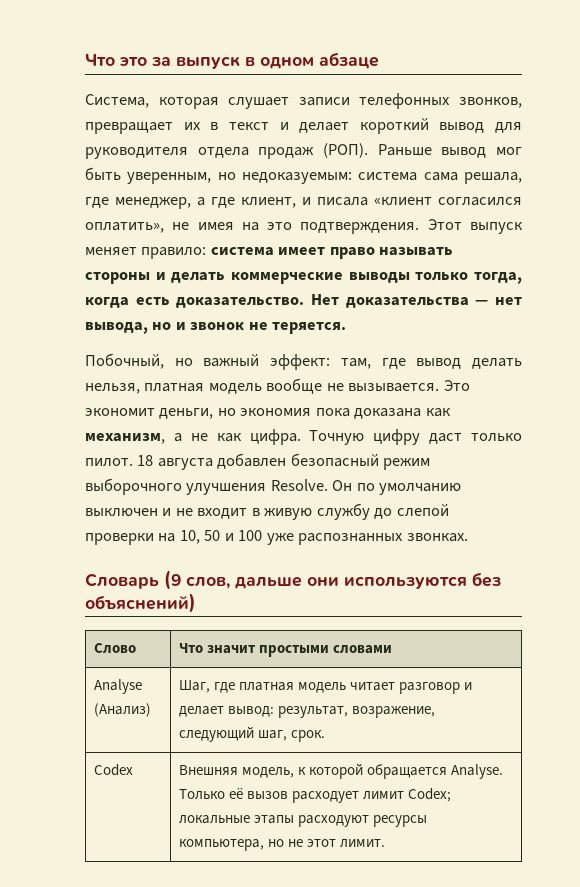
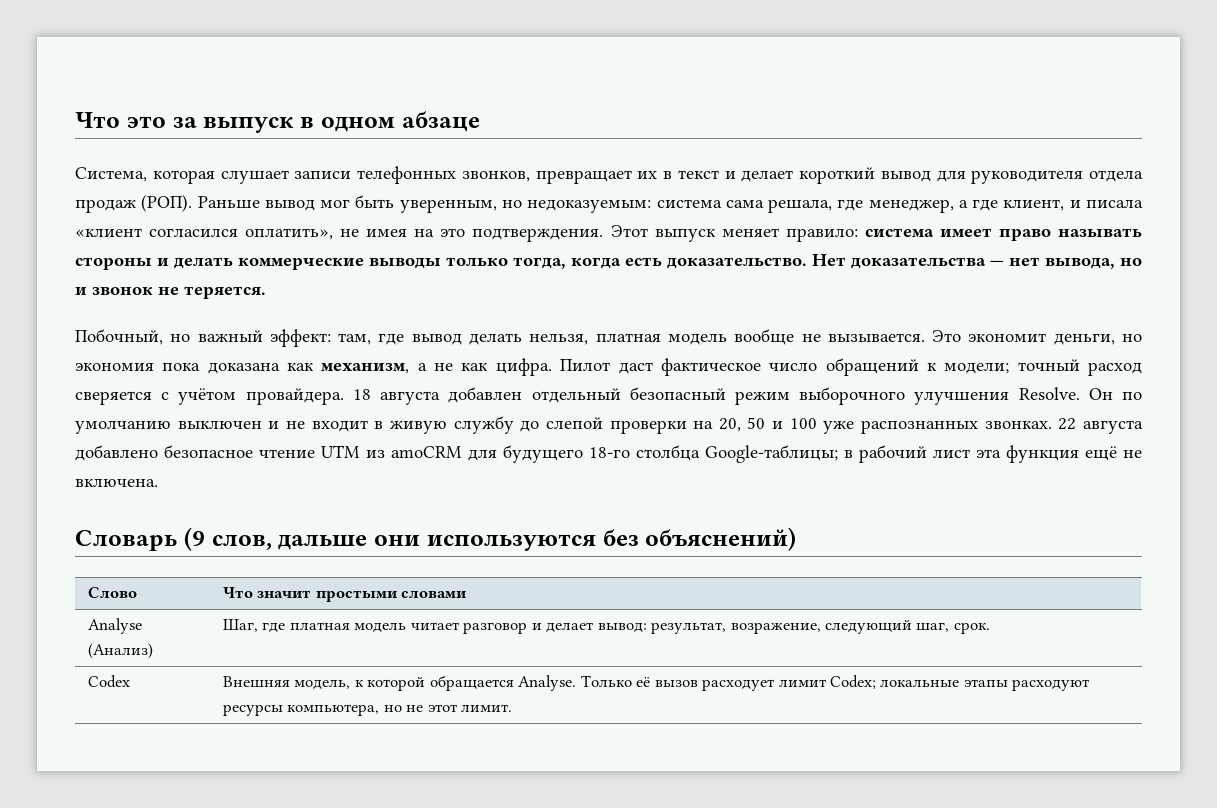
[309,429,522,445] [85,458,133,467] Точную цифру даст только пилот. -> [560,358,1143,376] [75,388,344,405] Пилот даст фактическое число обращений к модели; точный расход сверяется с учётом провайдера.
(287, 461) none -> [531,388,621,403] отдельный
[179,530,200,544] 10, -> [718,418,741,432] 20,
(468, 537) none -> [1058,418,1143,434] [75,445,1142,463] [75,478,158,487] 22 августа добавлено безопасное чтение UTM из amoCRM для будущего 18-го столбца Google-таблицы; в рабочий лист эта функция ещё не включена.

